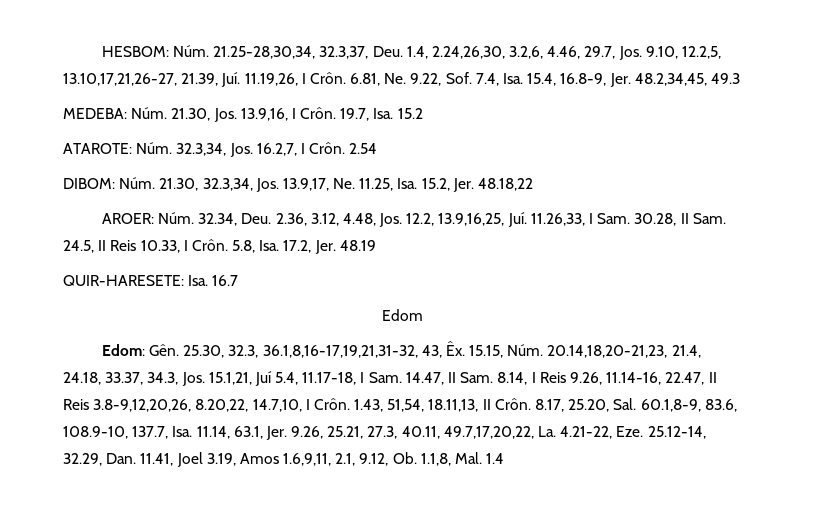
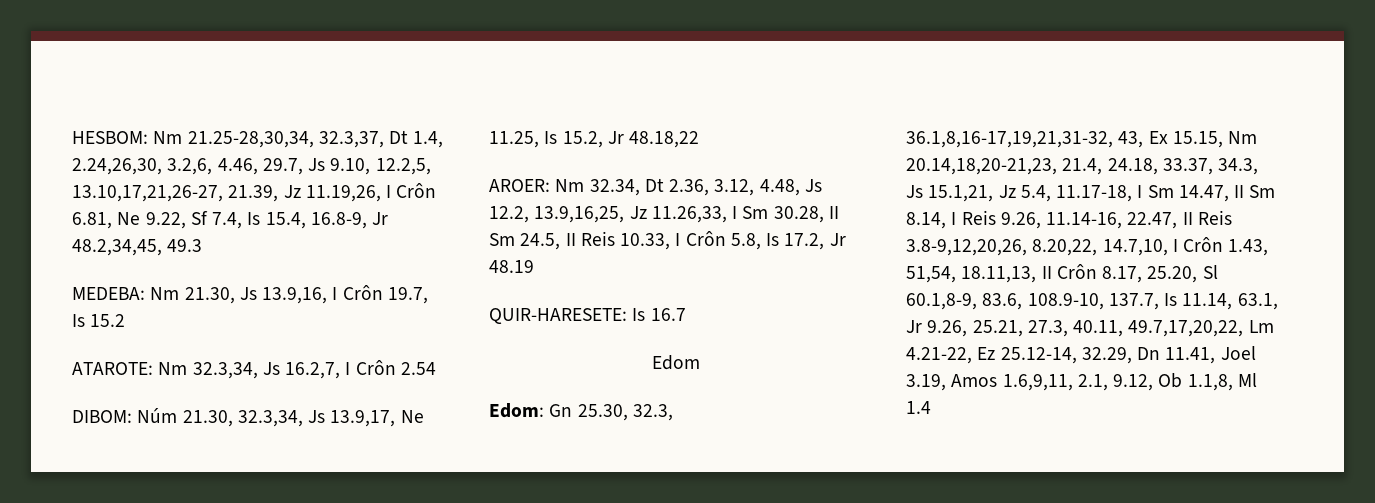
[172,45,209,57] Núm. -> [153,131,183,144] Nm
[372,46,403,57] Deu. -> [389,130,409,144] Dt
[618,46,642,60] Jos. -> [308,158,326,171] Js
[221,72,241,87] Juí. -> [283,185,301,198] Jz
[309,72,524,86] Crôn. 6.81, Ne. 9.22, Sof. 7.4, Isa. -> [396,183,437,198] [72,211,261,229] Crôn 6.81, Ne 9.22, Sf 7.4, Is
[609,73,631,87] Jer. -> [372,212,389,225] Jr
[131,107,394,122] Núm. 21.30, Jos. 13.9,16, I Crôn. 19.7, Isa. -> [150,285,428,304] [72,314,85,327] Nm 21.30, Js 13.9,16, I Crôn 19.7, Is
[136,142,253,157] Núm. 32.3,34, Jos. -> [158,362,280,379] Nm 32.3,34, Js
[309,142,346,154] Crôn. -> [355,360,396,375] Crôn
[119,177,156,189] Núm. -> [137,408,178,423] Núm
[255,178,474,192] Jos. 13.9,17, Ne. 11.25, Isa. 15.2, Jer. -> [308,410,424,427] [489,131,624,148] Js 13.9,17, Ne 11.25, Is 15.2, Jr
[157,212,272,226] Núm. 32.34, Deu. -> [555,178,664,196] Nm 32.34, Dt
[379,213,403,227] Jos. -> [804,179,822,192] Js
[507,212,527,227] Juí. -> [629,206,647,219] Jz
[597,213,631,224] Sam. -> [742,206,769,219] Sm
[692,213,726,224] Sam. -> [489,233,515,246] Sm
[191,239,336,254] Crôn. 5.8, Isa. 17.2, Jer. -> [685,231,846,250] Crôn 5.8, Is 17.2, Jr
[188,275,209,286] Isa. -> [632,308,646,321] Is
[148,344,179,356] Gên. -> [549,404,573,417] Gn
[445,341,544,358] Êx. 15.15, Núm. -> [1148,131,1258,148] Ex 15.15, Nm
[181,371,272,386] Jos. 15.1,21, Juí -> [906,185,1016,202] Js 15.1,21, Jz
[368,372,402,383] Sam. -> [1147,185,1174,198] Sm
[460,372,494,383] Sam. -> [1249,185,1276,198] Sm
[313,398,350,410] Crôn. -> [1183,237,1224,252] Crôn
[494,398,531,410] Crôn. -> [1056,264,1097,279] Crôn
[613,398,637,410] Sal. -> [1202,265,1218,279] Sl
[172,426,193,437] Isa. -> [1164,293,1178,306] Is
[265,426,287,440] Jer. -> [906,320,922,333] Jr
[538,426,644,439] La. 4.21-22, Eze. -> [1248,320,1274,333] [906,347,996,364] Lm 4.21-22, Ez
[106,453,137,464] Dan. -> [1137,347,1161,360] Dn
[392,452,483,466] Ob. 1.1,8, Mal. -> [1158,373,1257,391] Ob 1.1,8, Ml

